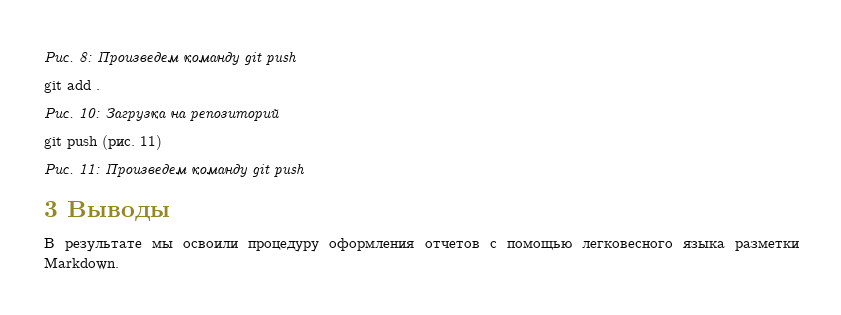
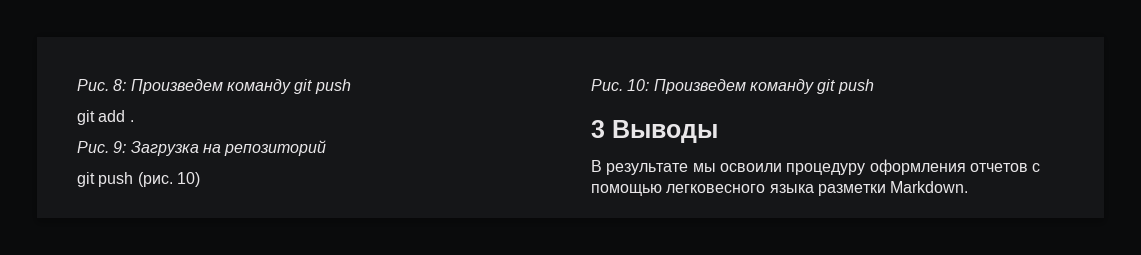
[79,108,100,118] 10: -> [113,141,127,153] 9:
[140,135,162,150] [44,163,100,174] 11) // Рис. 11: -> [176,172,200,187] [591,79,650,91] 10) // Рис. 10:

